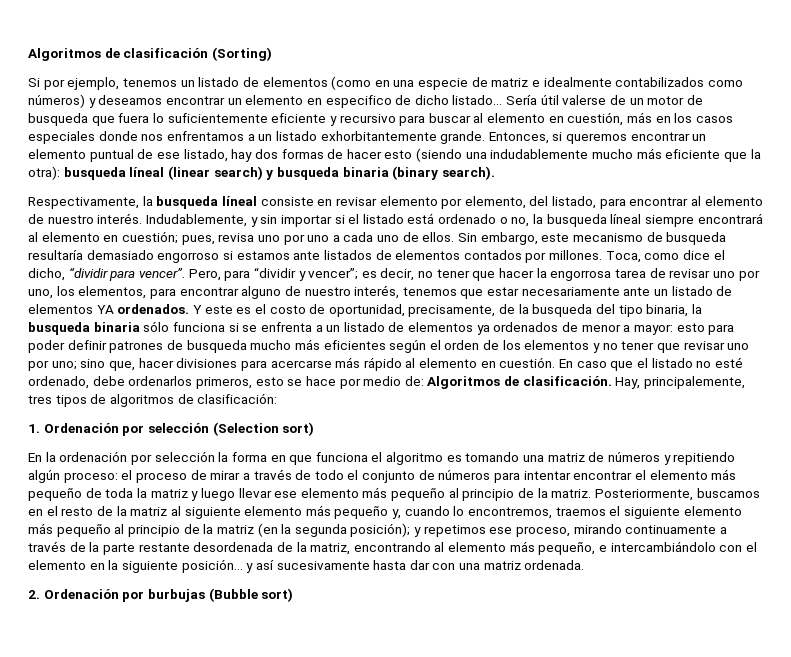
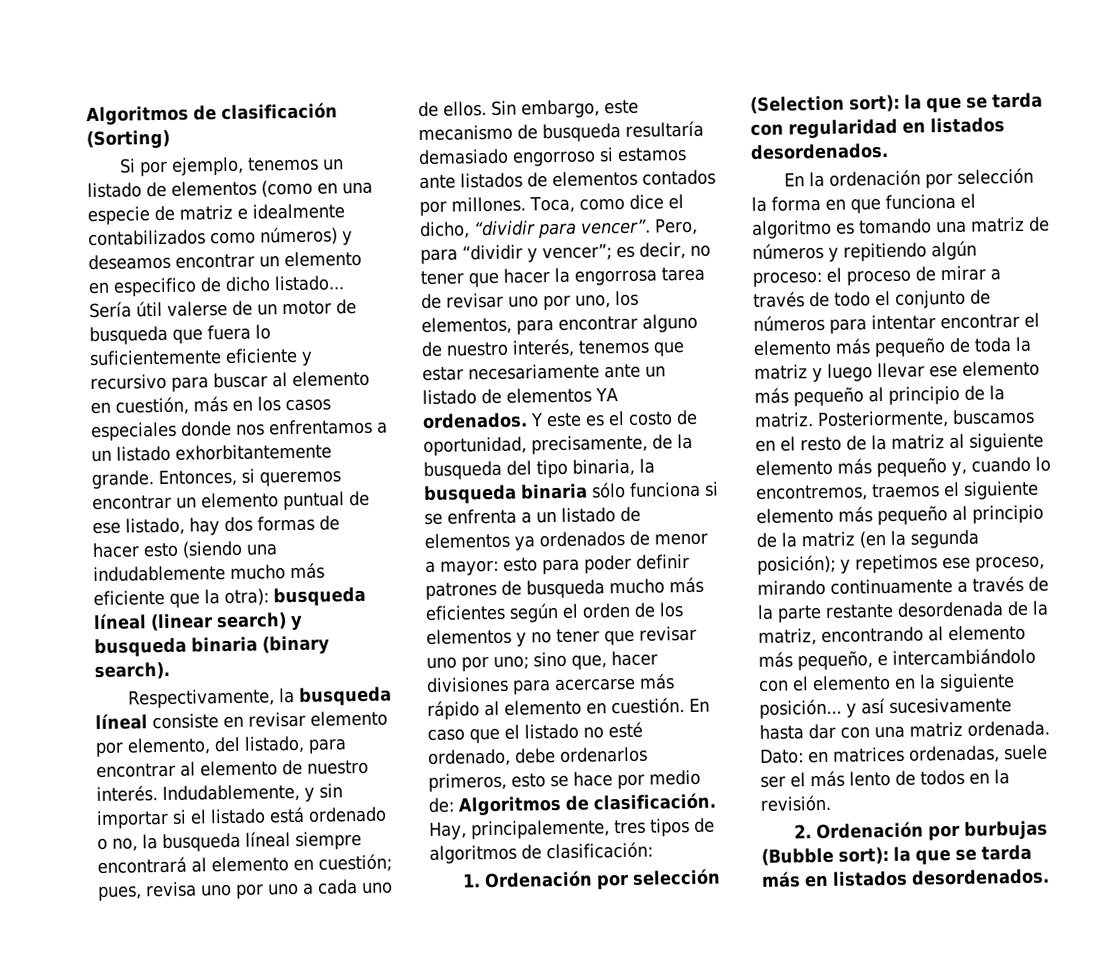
[282,422,315,436] sort) -> [849,92,1043,113] [750,117,1005,139] [750,142,889,160] sort): la que se tarda con regularidad en listados desordenados.
(585, 565) none -> [760,744,1048,764] [760,769,1010,788] [760,794,831,812] Dato: en matrices ordenadas, suele ser el más lento de todos en la revisión.
[261,588,294,602] sort) -> [838,844,1032,865] [761,868,1050,888] sort): la que se tarda más en listados desordenados.

